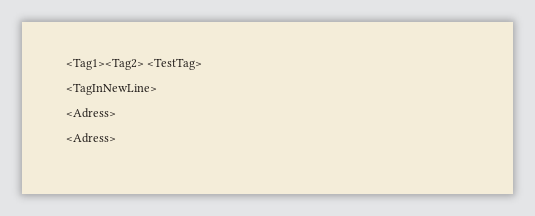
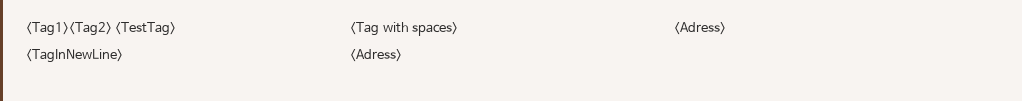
(157, 89) none -> [350,22,459,36] // <Tag with spaces>

